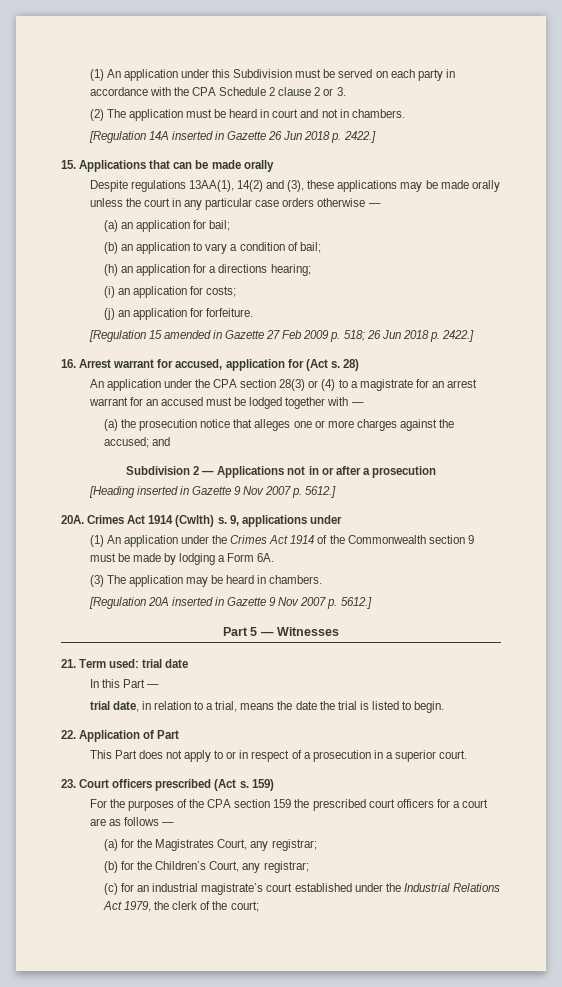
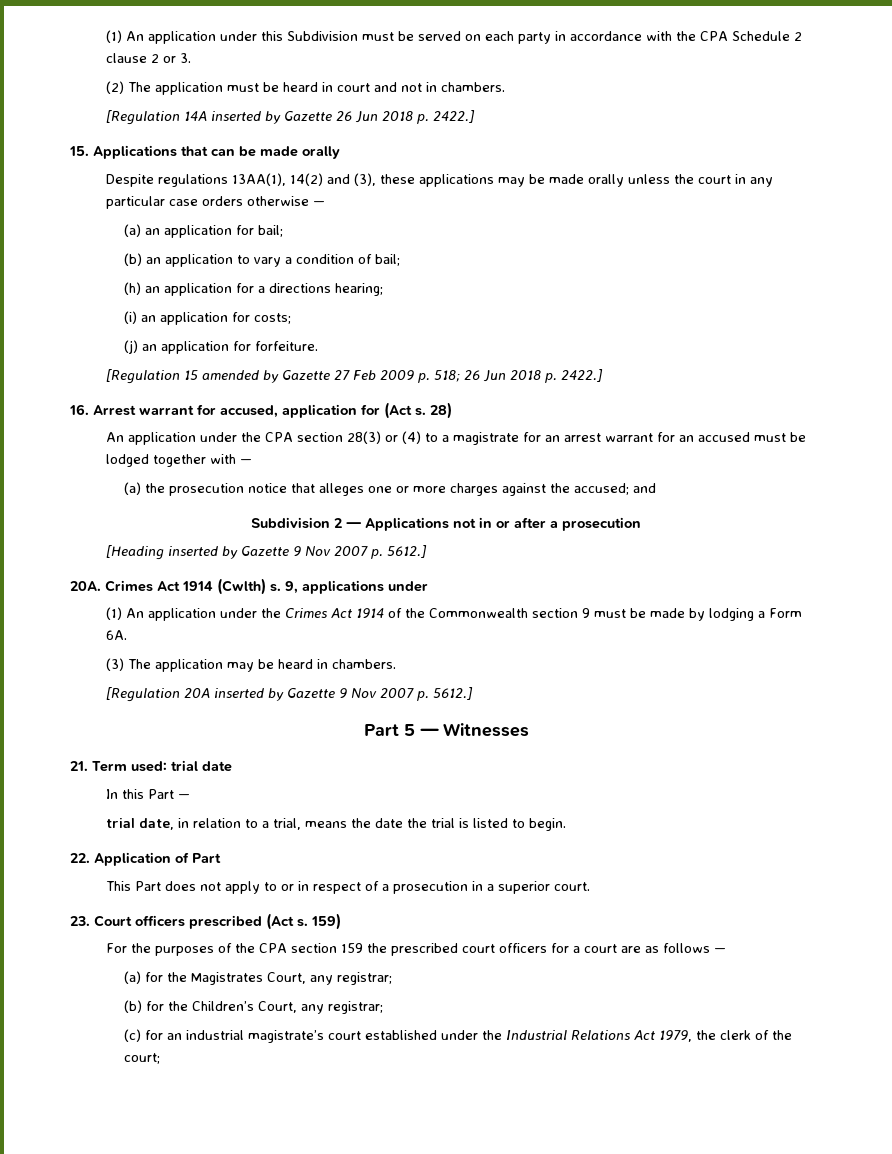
[214,131,224,140] in -> [264,111,281,124] by
[212,330,222,339] in -> [262,370,279,383] by
[179,486,189,495] in -> [221,546,238,559] by
[214,597,224,606] in -> [267,688,284,701] by

